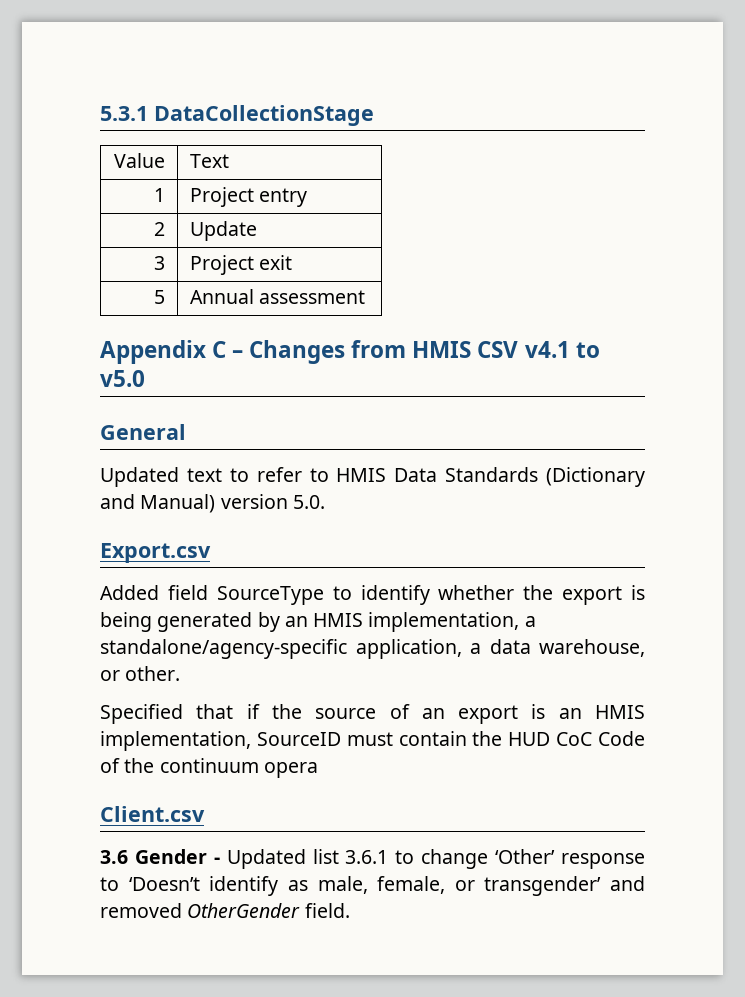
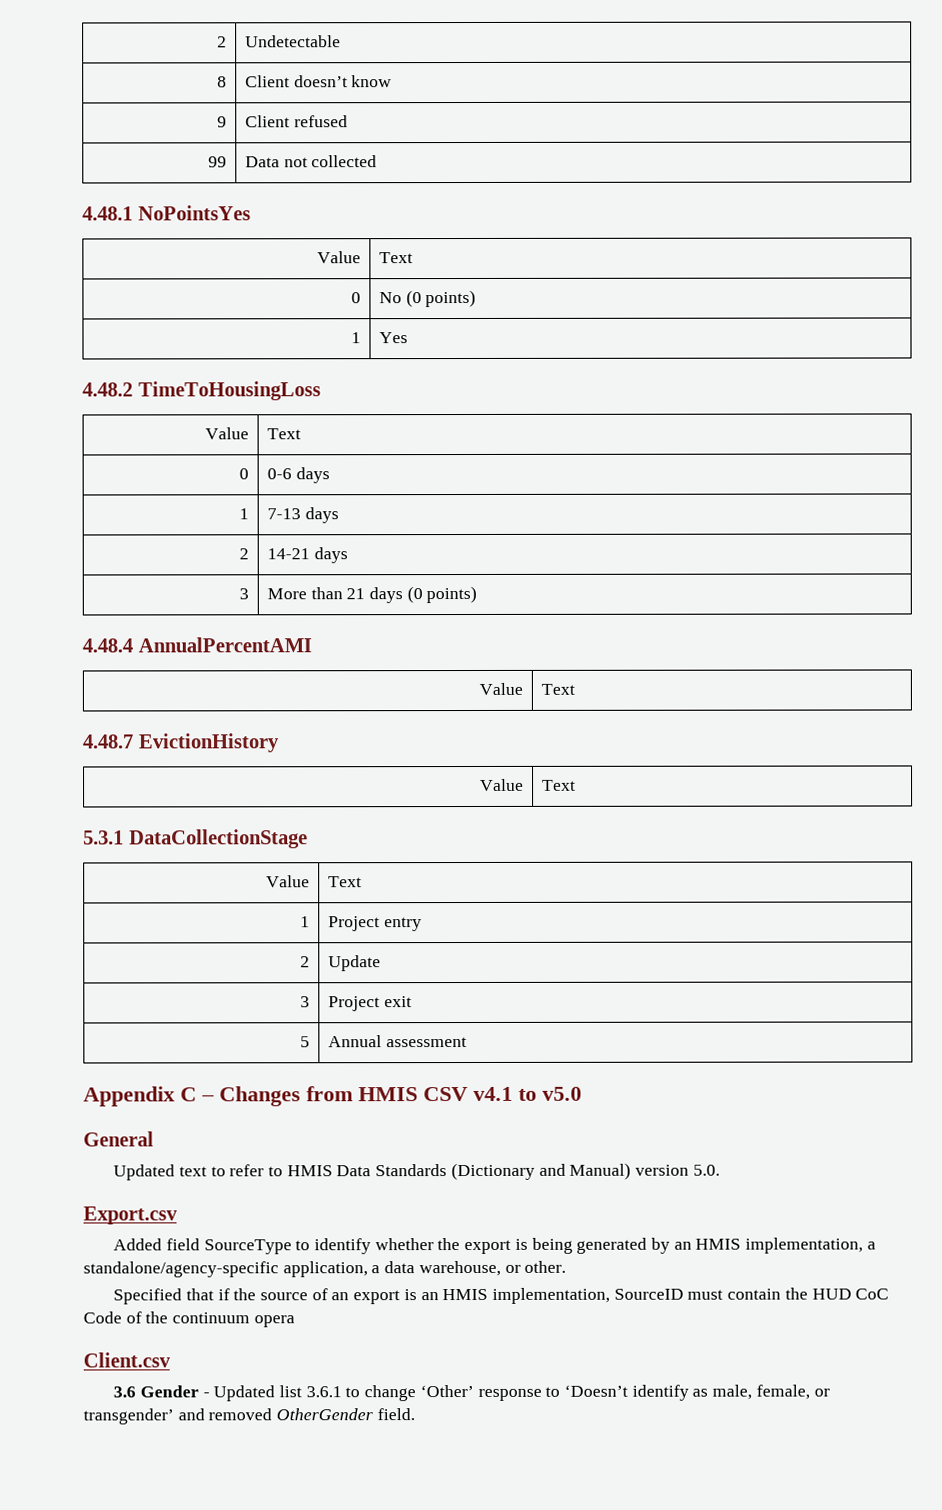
(100, 113) none -> [217,36,228,48] [244,35,341,48] [217,76,228,88] [244,75,393,88] [217,116,228,128] [244,115,348,128] [208,156,228,168] [244,155,378,168] [82,205,251,221] [317,251,362,264] [378,252,413,264] [351,292,362,304] [378,289,477,308] [351,332,362,344] [378,332,408,344] [82,381,321,401] [205,427,250,440] [266,428,301,440] [239,468,250,480] [266,467,330,484] [239,508,250,520] [266,507,339,524] [239,548,250,560] [266,547,348,564] [239,588,250,600] [266,585,478,604] [82,637,312,653] [479,682,524,695] [540,683,575,695] [82,733,279,753] [480,778,525,791] [541,779,576,791] 2 | Undetectable // 8 | Client doesn’t know // 9 | Client refused // 99 | Data not collected // 4.48.1 NoPointsYes // Value | Text // 0 | No (0 points) // 1 | Yes // 4.48.2 TimeToHousingLoss // Value | Text // 0 | 0-6 days // 1 | 7-13 days // 2 | 14-21 days // 3 | More than 21 days (0 points) // 4.48.4 AnnualPercentAMI // Value | Text // 4.48.7 EvictionHistory // Value | Text //

